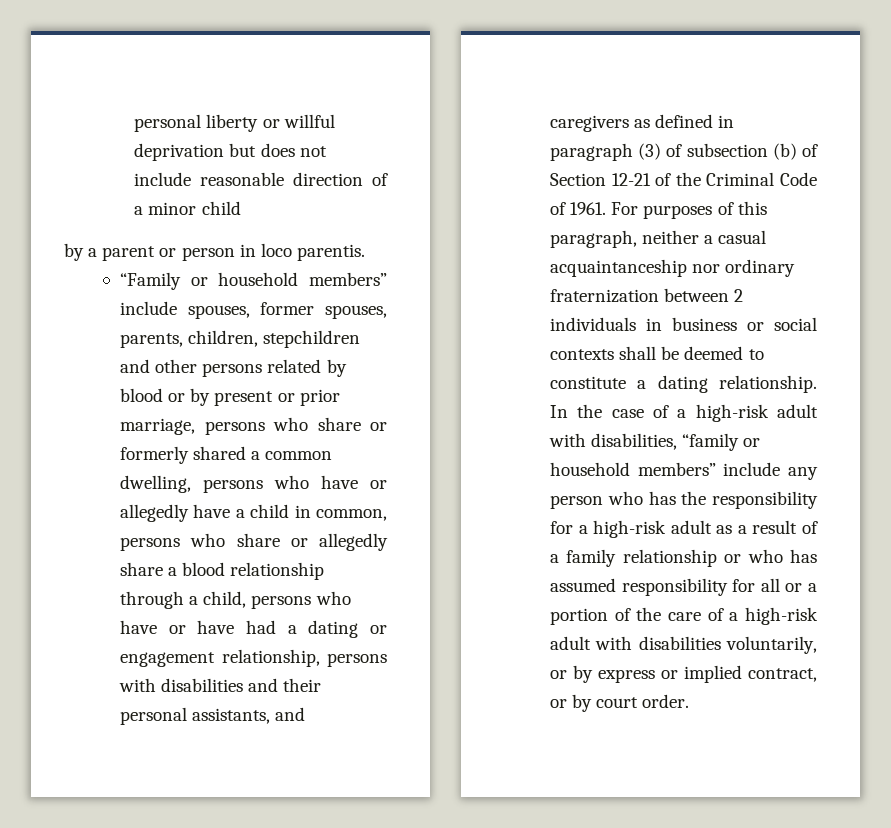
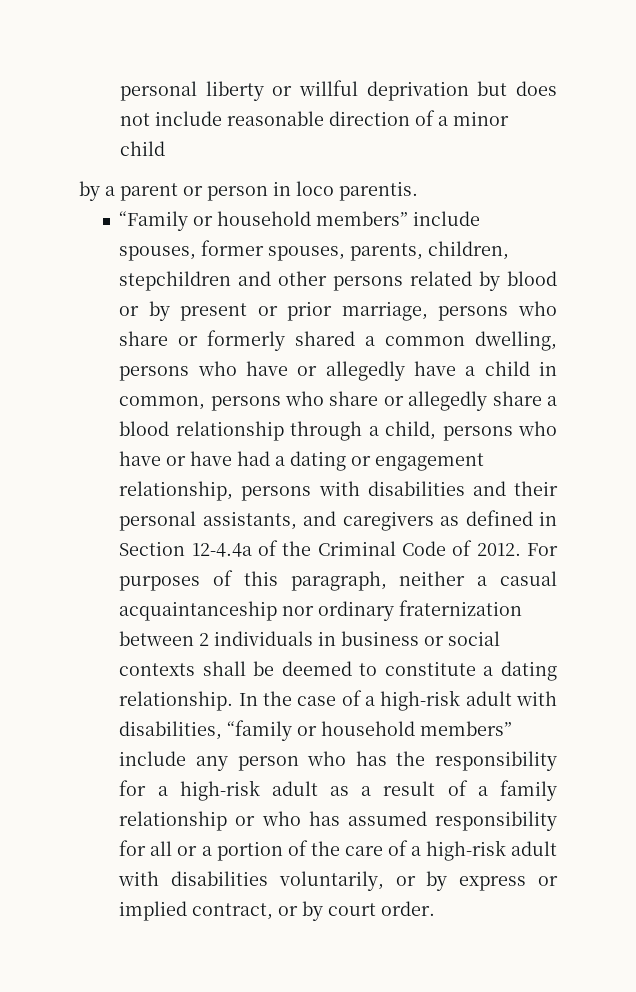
[550,143,818,161] [550,173,651,186] paragraph (3) of subsection (b) of Section 12-21 -> [119,541,252,557] Section 12-4.4a
[570,202,607,215] 1961. -> [476,543,521,556] 2012.

